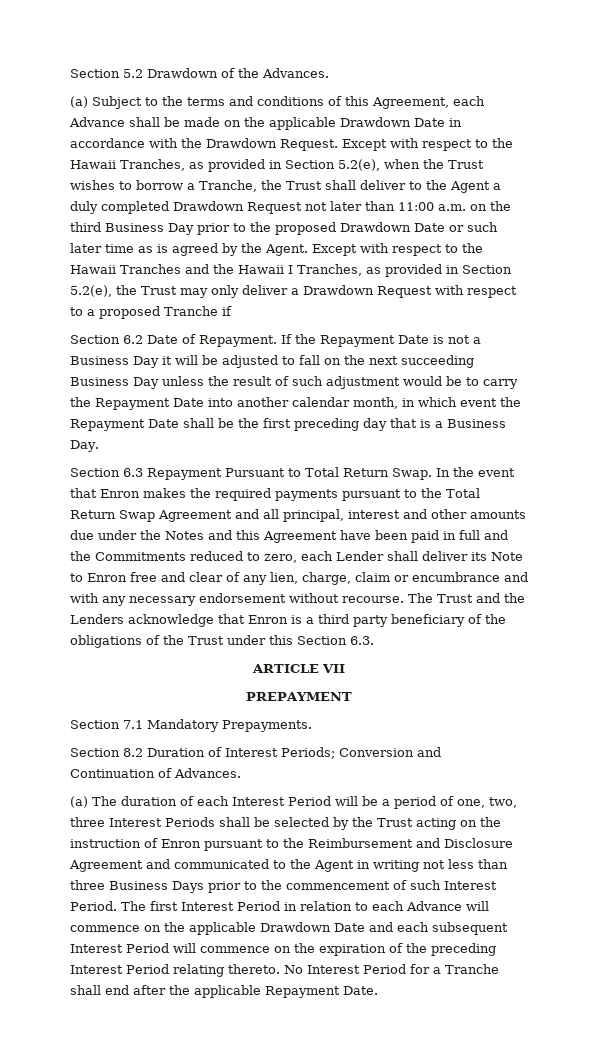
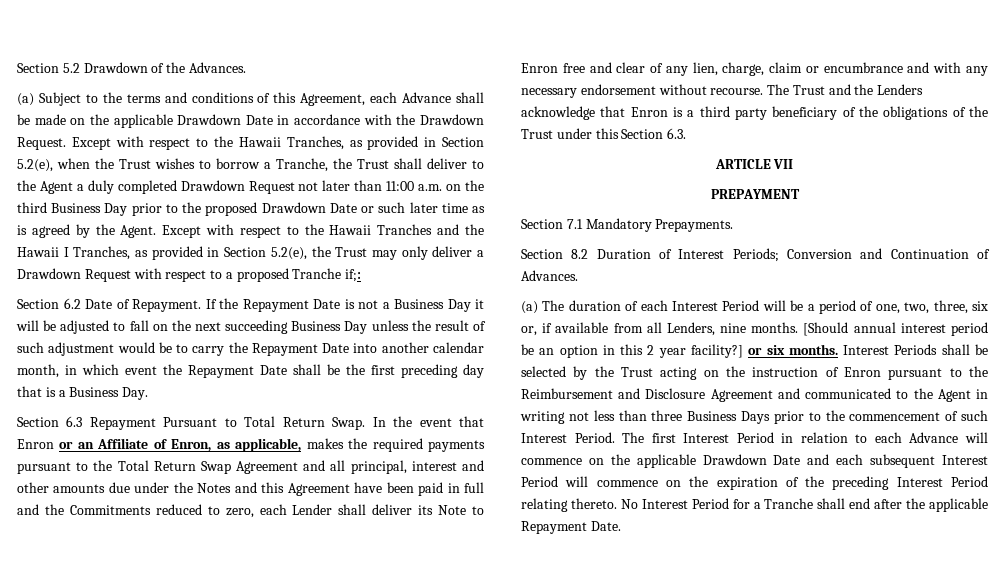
[222,306,232,316] if -> [345,269,362,282] if;:
(140, 493) none -> [59,438,302,452] or an Affiliate of Enron, as applicable,
[70,817,105,827] three -> [933,300,988,314] [521,322,988,336] [521,344,838,358] three, six or, if available from all Lenders, nine months. [Should annual interest period be an option in this 2 year facility?] or six months.

